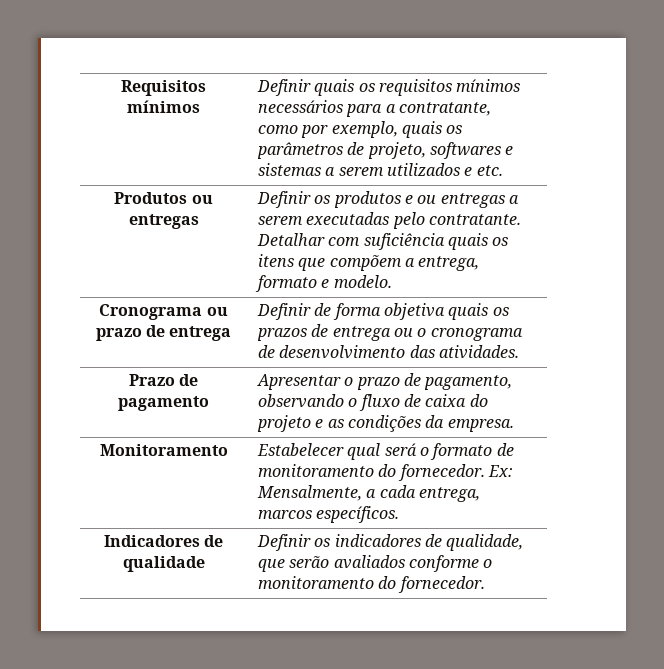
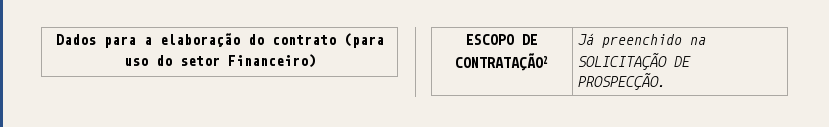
[121,80,206,96] [127,100,200,113] [257,79,521,96] [258,100,492,117] [258,121,463,138] [257,142,514,159] [258,163,503,176] [114,192,213,204] [128,214,199,229] [257,191,520,208] [258,212,522,229] [257,233,509,250] [258,254,480,271] [255,275,392,292] [99,304,228,320] [95,325,232,341] [257,303,509,320] [257,324,523,341] [258,345,520,359] [128,374,199,386] [118,396,209,411] [257,373,513,390] [258,394,488,411] [257,415,514,432] [99,444,228,456] [257,443,514,460] [258,464,514,481] [257,485,481,502] [258,506,400,523] [103,535,224,547] [122,556,205,572] [257,534,524,551] [258,555,493,572] [258,576,485,593] Requisitos mínimos | Definir quais os requisitos mínimos necessários para a contratante, como por exemplo, quais os parâmetros de projeto, softwares e sistemas a serem utilizados e etc. // Produtos ou entregas | Definir os produtos e ou entregas a serem executadas pelo contratante. Detalhar com suficiência quais os itens que compõem a entrega, formato e modelo. // Cronograma ou prazo de entrega | Definir de forma objetiva quais os prazos de entrega ou o cronograma de desenvolvimento das atividades. // Prazo de pagamento | Apresentar o prazo de pagamento, observando o fluxo de caixa do projeto e as condições da empresa. // Monitoramento | Estabelecer qual será o formato de monitoramento do fornecedor. Ex: Mensalmente, a cada entrega, marcos específicos. // Indicadores de qualidade | Definir os indicadores de qualidade, que serão avaliados conforme o monitoramento do fornecedor. -> [55,33,384,48] [123,54,316,68] [466,34,538,45] [455,53,549,71] [578,33,707,48] [578,53,692,70] [578,73,667,90] Dados para a elaboração do contrato (para uso do setor Financeiro) // ESCOPO DE CONTRATAÇÃO2 | Já preenchido na SOLICITAÇÃO DE PROSPECÇÃO.

